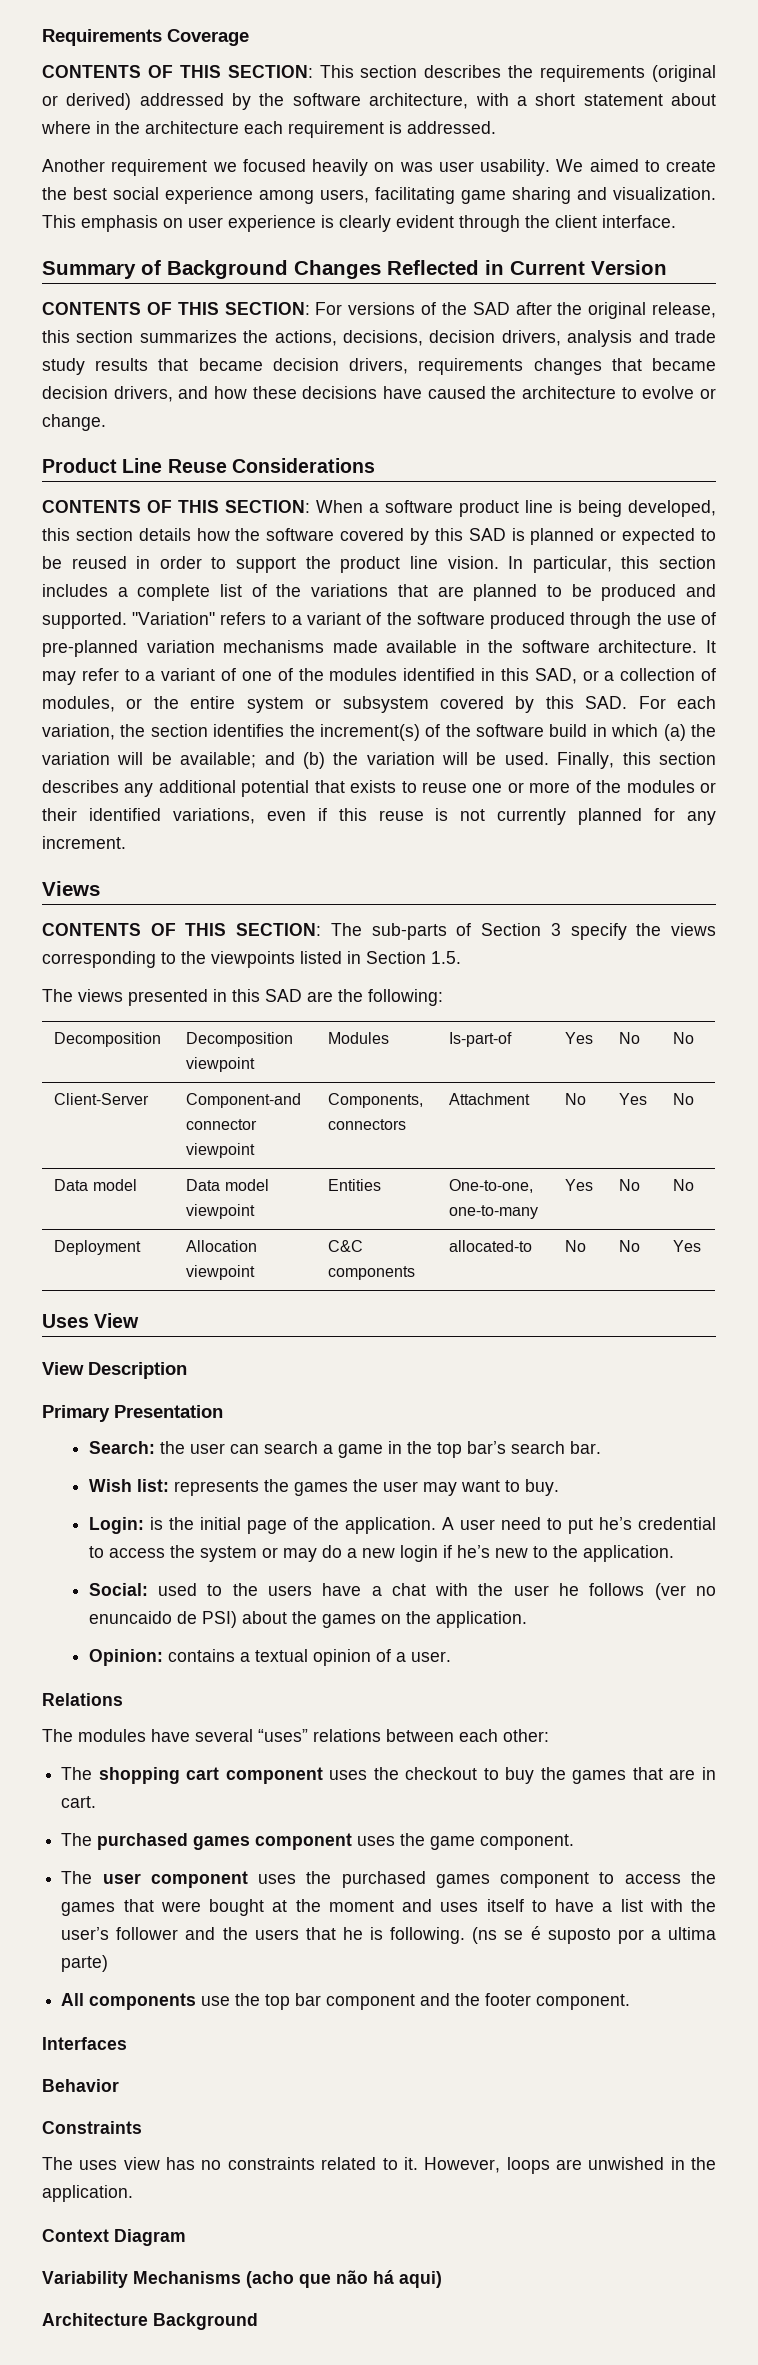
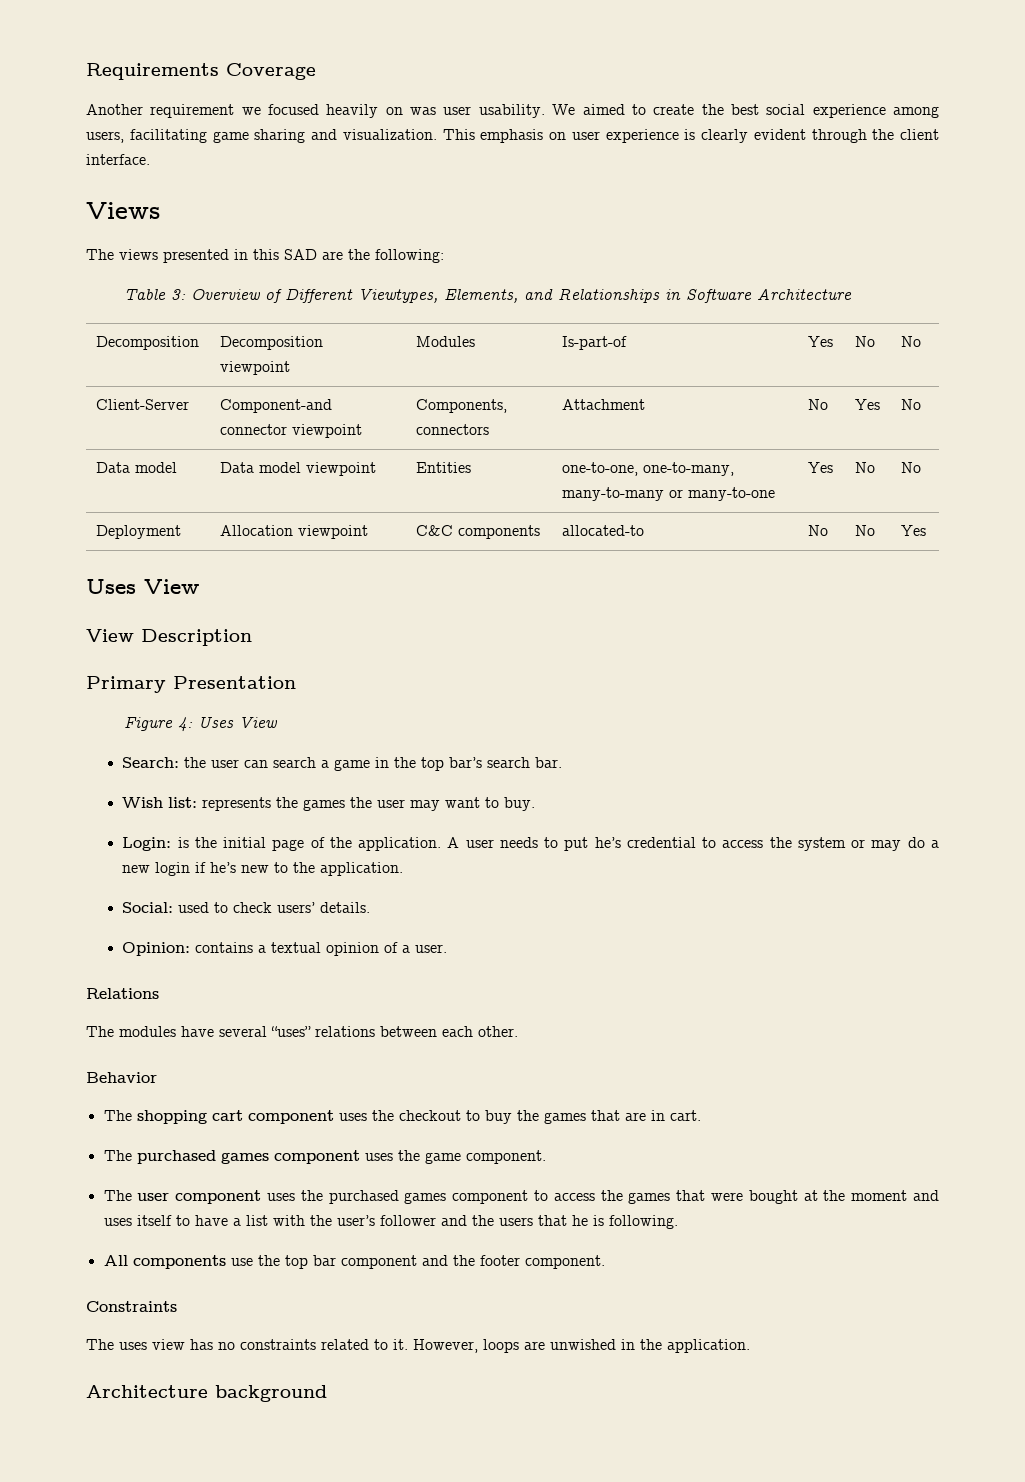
[42,65,717,82] [42,93,717,110] [41,121,496,138] // CONTENTS OF THIS SECTION: This section describes the requirements (original or derived) addressed by the software architecture, with a short statement about where in the architecture each requirement is addressed. -> (316, 71) none
[42,260,667,279] [42,302,716,319] [42,330,716,347] [42,358,716,375] [42,386,716,402] [42,414,106,431] [42,458,375,473] [42,500,716,517] [42,528,716,545] [42,556,717,573] [42,584,717,601] [42,612,717,629] [42,640,716,657] [42,668,717,685] [42,696,716,713] [42,724,716,741] [42,752,716,769] [42,780,717,797] [42,808,716,825] [42,836,126,849] [42,881,100,896] [42,923,717,940] [42,951,461,968] Summary of Background Changes Reflected in Current Version // CONTENTS OF THIS SECTION: For versions of the SAD after the original release, this section summarizes the actions, decisions, decision drivers, analysis and trade study results that became decision drivers, requirements changes that became decision drivers, and how these decisions have caused the architecture to evolve or change. // Product Line Reuse Considerations // CONTENTS OF THIS SECTION: When a software product line is being developed, this section details how the software covered by this SAD is planned or expected to be reused in order to support the product line vision. In particular, this section includes a complete list of the variations that are planned to be produced and supported. "Variation" refers to a variant of the software produced through the use of pre-planned variation mechanisms made available in the software architecture. It may refer to a variant of one of the modules identified in this SAD, or a collection of modules, or the entire system or subsystem covered by this SAD. For each variation, the section identifies the increment(s) of the software build in which (a) the variation will be available; and (b) the variation will be used. Finally, this section describes any additional potential that exists to reuse one or more of the modules or their identified variations, even if this reuse is not currently planned for any increment. // Views // CONTENTS OF THIS SECTION: The sub-parts of Section 3 specify the views corresponding to the viewpoints listed in Section 1.5. -> [86,202,160,219] Views
(443, 997) none -> [123,288,852,303] // Table 3: Overview of Different Viewtypes, Elements, and Relationships in Software Architecture
[449,1179,534,1193] [449,1205,539,1219] One-to-one, one-to-many -> [562,462,735,476] [562,487,776,501] one-to-one, one-to-many, many-to-many or many-to-one
(223, 1411) none -> [123,716,278,732] // Figure 4: Uses View
[500,1517,541,1530] need -> [499,837,538,848] needs
[232,1583,716,1600] [88,1611,527,1628] the users have a chat with the user he follows (ver no enuncaido de PSI) about the games on the application. -> [233,902,371,913] check users’ details.
[503,1729,549,1742] other: -> [478,1026,518,1037] [86,1072,157,1083] other. // Behavior
[472,1926,717,1944] [61,1955,109,1972] (ns se é suposto por a ultima parte) -> (678, 1222) none
[42,2037,127,2050] [42,2079,119,2092] // Interfaces // Behavior -> (605, 1262) none
[42,2229,186,2246] [42,2270,442,2288] [42,2313,258,2330] // Context Diagram // Variability Mechanisms (acho que não há aqui) // Architecture Background -> [86,1385,327,1402] // Architecture background

